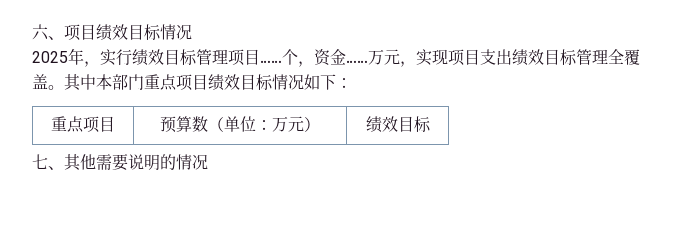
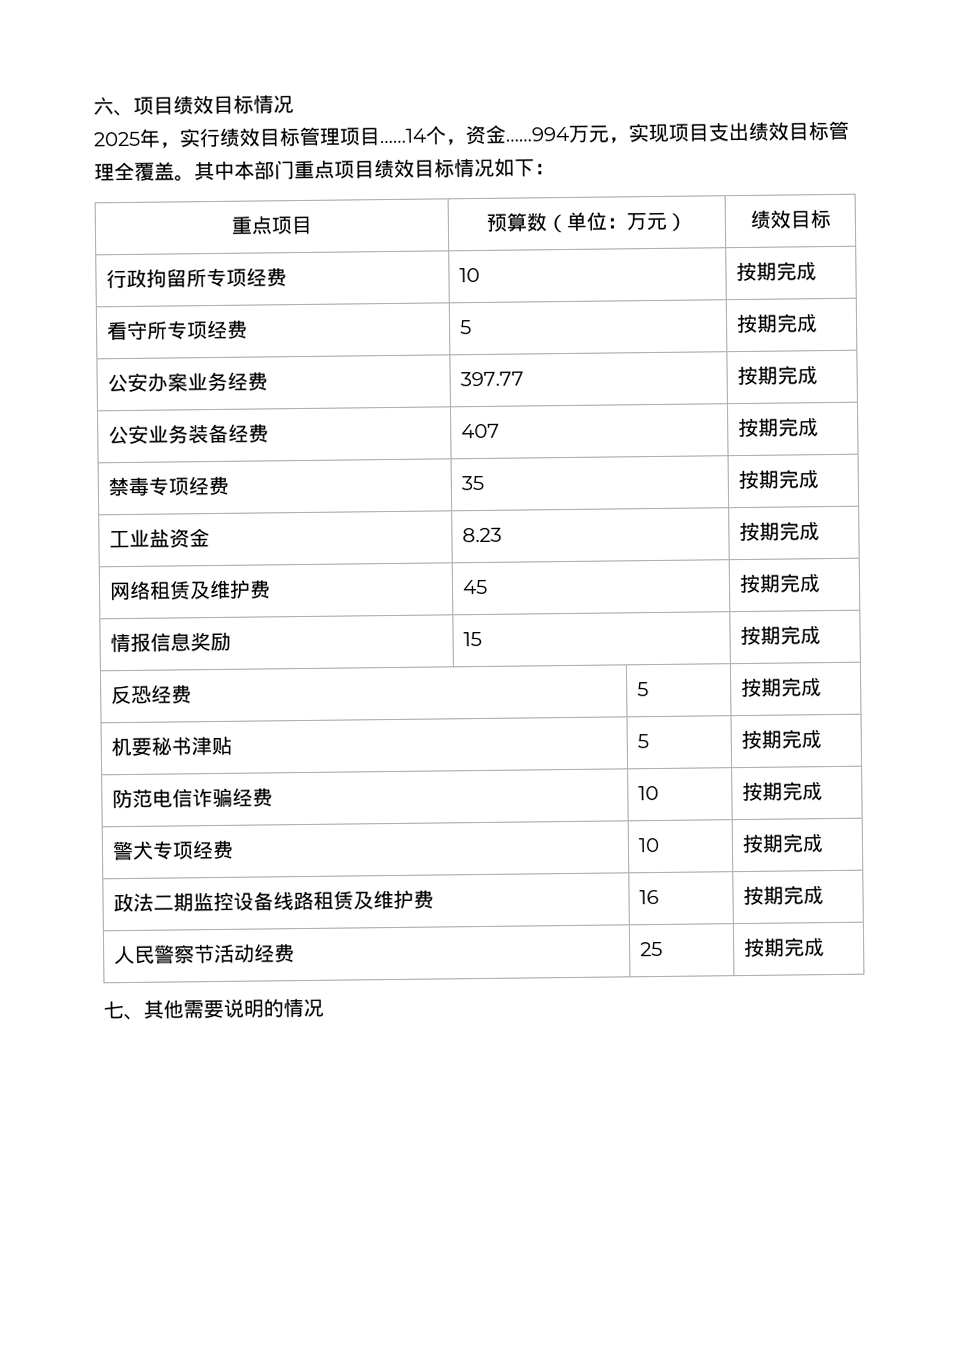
[260,60,282,63] …… -> [379,128,426,144] ……14
[346,60,368,63] …… -> [505,126,569,142] ……994
(431, 124) none -> [105,267,287,289] [458,267,480,283] [735,261,817,282] [105,319,248,341] [458,320,472,335] [735,313,818,334] [106,371,268,393] [459,371,524,387] [736,365,818,386] [107,423,269,445] [460,423,500,439] [737,417,819,438] [107,475,229,497] [460,475,484,491] [737,469,819,490] [108,528,210,549] [461,527,502,543] [738,521,820,542] [108,579,271,601] [461,579,488,595] [738,573,821,594] [109,631,231,653] [462,631,482,647] [739,625,821,646] [110,684,192,705] [636,682,649,697] [740,677,822,698] [110,735,232,757] [636,734,649,749] [740,729,822,750] [111,787,273,809] [637,785,659,801] [741,781,823,802] [111,839,234,861] [637,837,660,853] [741,833,824,854] [112,889,434,913] [638,889,659,905] [742,885,824,906] [113,943,295,965] [639,941,663,957] [743,937,825,958] // 行政拘留所专项经费 | 10 | 按期完成 // 看守所专项经费 | 5 | 按期完成 // 公安办案业务经费 | 397.77 | 按期完成 // 公安业务装备经费 | 407 | 按期完成 // 禁毒专项经费 | 35 | 按期完成 // 工业盐资金 | 8.23 | 按期完成 // 网络租赁及维护费 | 45 | 按期完成 // 情报信息奖励 | 15 | 按期完成 // 反恐经费 | 5 | 按期完成 // 机要秘书津贴 | 5 | 按期完成 // 防范电信诈骗经费 | 10 | 按期完成 // 警犬专项经费 | 10 | 按期完成 // 政法二期监控设备线路租赁及维护费 | 16 | 按期完成 // 人民警察节活动经费 | 25 | 按期完成

